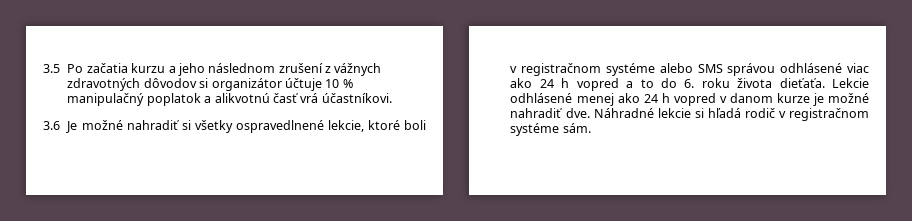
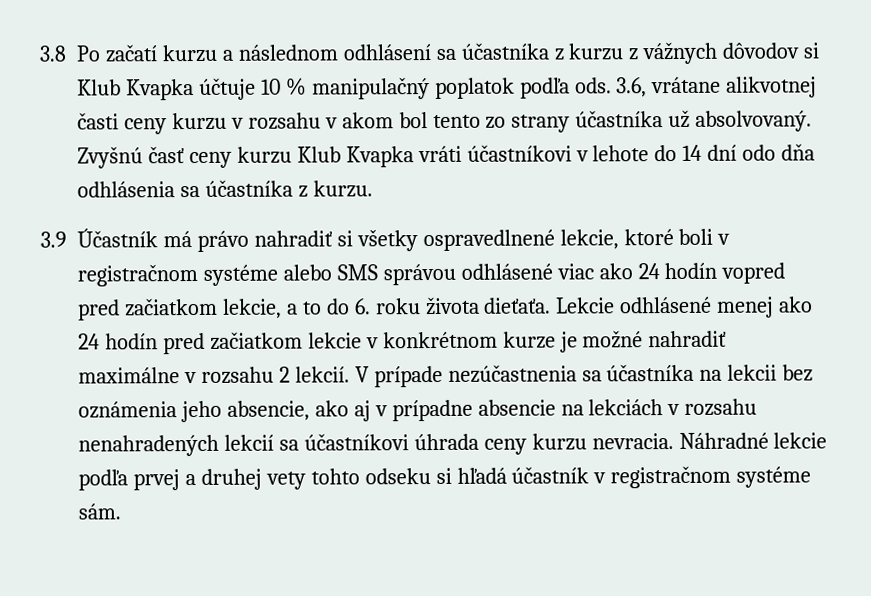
[43,63,323,76] 3.5 Po začatia kurzu a jeho následnom zrušení -> [39,42,625,63] 3.8 Po začatí kurzu a následnom odhlásení sa účastníka z kurzu
[67,78,141,91] zdravotných -> (719, 53) none
[211,78,282,91] organizátor -> [77,79,194,101] Klub Kvapka
[204,93,392,103] [43,120,123,133] a alikvotnú časť vrá účastníkovi. // 3.6 Je možné -> [519,76,818,99] [77,109,813,135] [77,143,816,169] [77,179,373,198] [40,228,249,252] podľa ods. 3.6, vrátane alikvotnej časti ceny kurzu v rozsahu v akom bol tento zo strany účastníka už absolvovaný. Zvyšnú časť ceny kurzu Klub Kvapka vráti účastníkovi v lehote do 14 dní odo dňa odhlásenia sa účastníka z kurzu. // 3.9 Účastník má právo
[561,78,619,91] h vopred -> [664,262,786,284] [78,297,282,321] hodín vopred pred začiatkom lekcie,
[661,93,869,106] [510,108,691,118] h vopred v danom kurze je možné nahradiť dve. Náhradné lekcie -> [104,330,728,355] [78,363,814,388] [78,398,758,423] [78,432,828,457] [78,468,431,491] hodín pred začiatkom lekcie v konkrétnom kurze je možné nahradiť maximálne v rozsahu 2 lekcií. V prípade nezúčastnenia sa účastníka na lekcii bez oznámenia jeho absencie, ako aj v prípadne absencie na lekciách v rozsahu nenahradených lekcií sa účastníkovi úhrada ceny kurzu nevracia. Náhradné lekcie podľa prvej a druhej vety tohto odseku
[744,108,775,118] rodič -> [511,466,590,484] účastník

